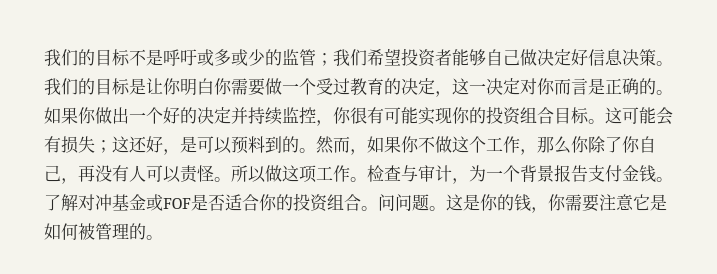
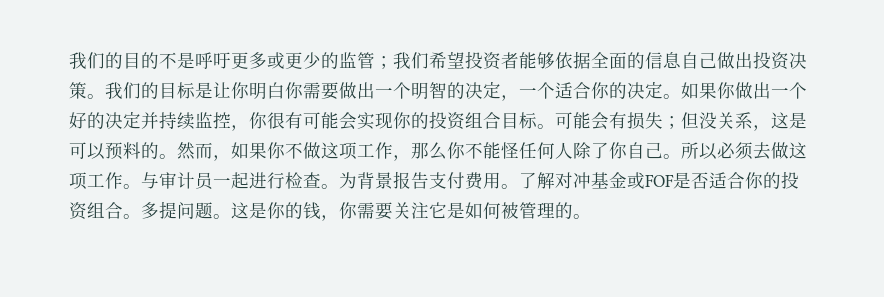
[44,49,130,66] 我们的目标 -> [69,52,159,69] 我们的目的
[197,49,248,66] 或多或 -> [231,52,303,69] 更多或更
[486,49,623,66] 自己做决定好信息 -> [555,51,789,70] 依据全面的信息自己做出投资
[282,78,656,97] 一个受过教育的决定，这一决定对你而言是正确的 -> [357,81,663,101] 出一个明智的决定，一个适合你的决定
(418, 115) none -> [339,112,357,130] 会
[605,107,622,124] 这 -> (555, 126) none
[112,136,180,155] 这还好， -> [681,112,789,131] 但没关系，这
[265,136,282,153] 到 -> (141, 150) none
[469,136,486,153] 个 -> [339,142,357,160] 项
[588,136,656,153] [44,165,520,184] 除了你自己，再没有人可以责怪。所以做这项工作。检查与审计，为一个 -> [465,142,807,160] [69,172,357,190] 不能怪任何人除了你自己。所以必须去做这项工作。与审计员一起进行检查。为
[622,165,656,183] 金钱 -> [465,172,501,190] 费用
[378,194,395,211] 问 -> [141,201,177,219] 多提
[599,194,634,211] 注意 -> [393,202,429,219] 关注

